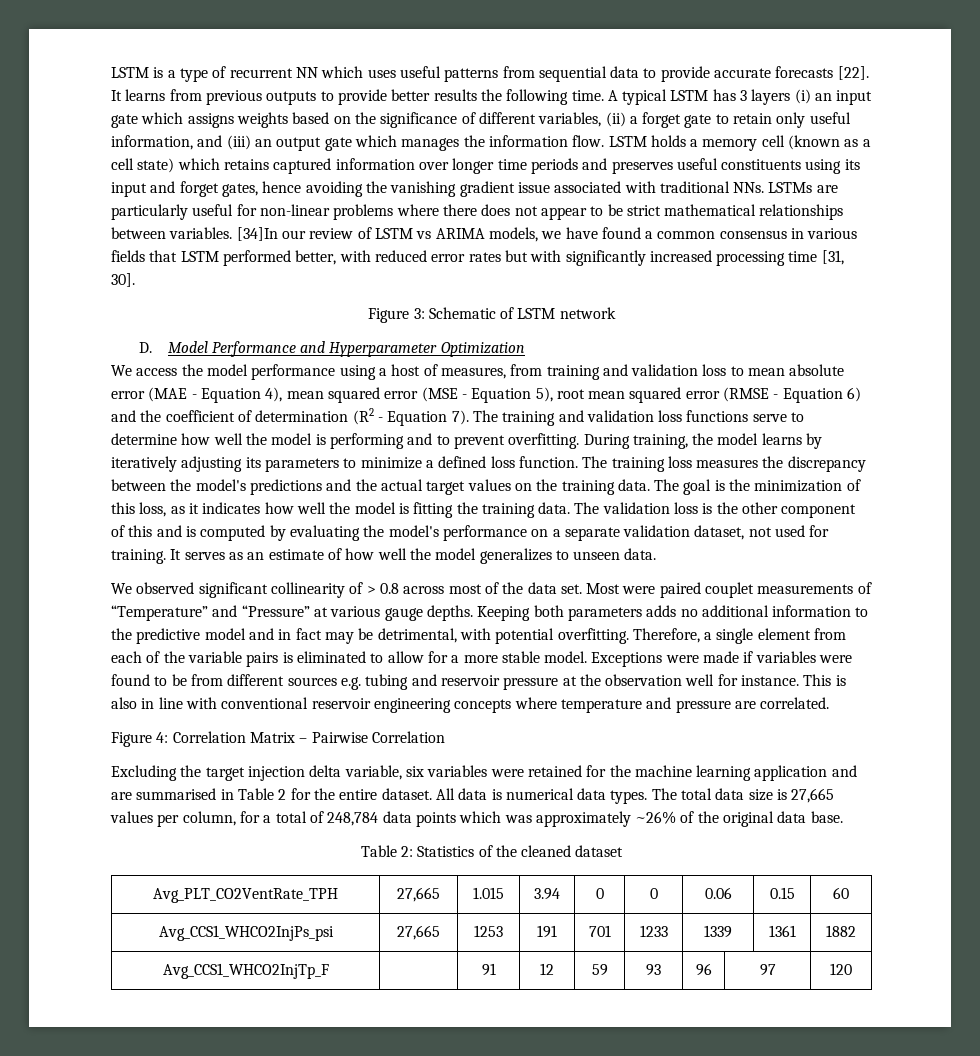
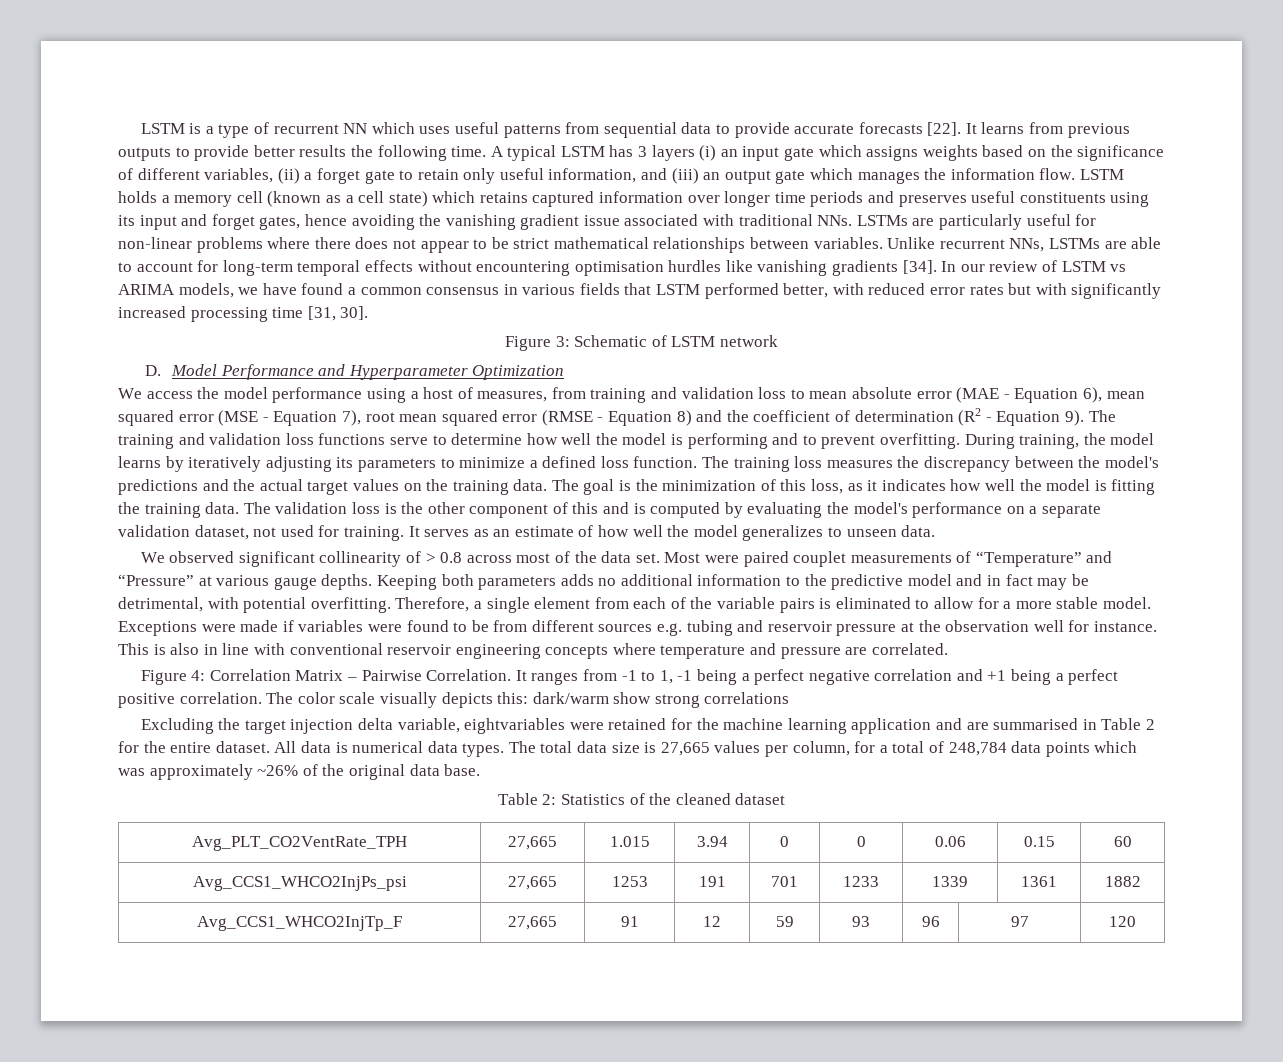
[236,227,278,241] [34]In -> [887,237,1162,252] [118,260,957,276] Unlike recurrent NNs, LSTMs are able to account for long-term temporal effects without encountering optimisation hurdles like vanishing gradients [34]. In
[265,387,283,402] 4), -> [1082,387,1102,403] 6),
[535,387,553,402] 5), -> [341,410,361,426] 7),
[847,387,862,402] 6) -> [676,410,692,426] 8)
[451,410,469,425] 7). -> [1064,410,1084,426] 9).
[371,731,445,743] Correlation -> [426,669,1119,685] [118,692,790,708] Correlation. It ranges from -1 to 1, -1 being a perfect negative correlation and +1 being a perfect positive correlation. The color scale visually depicts this: dark/warm show strong correlations
[405,765,488,777] six variables -> [464,718,566,734] eightvariables
(329, 971) none -> [508,916,557,930] 27,665

